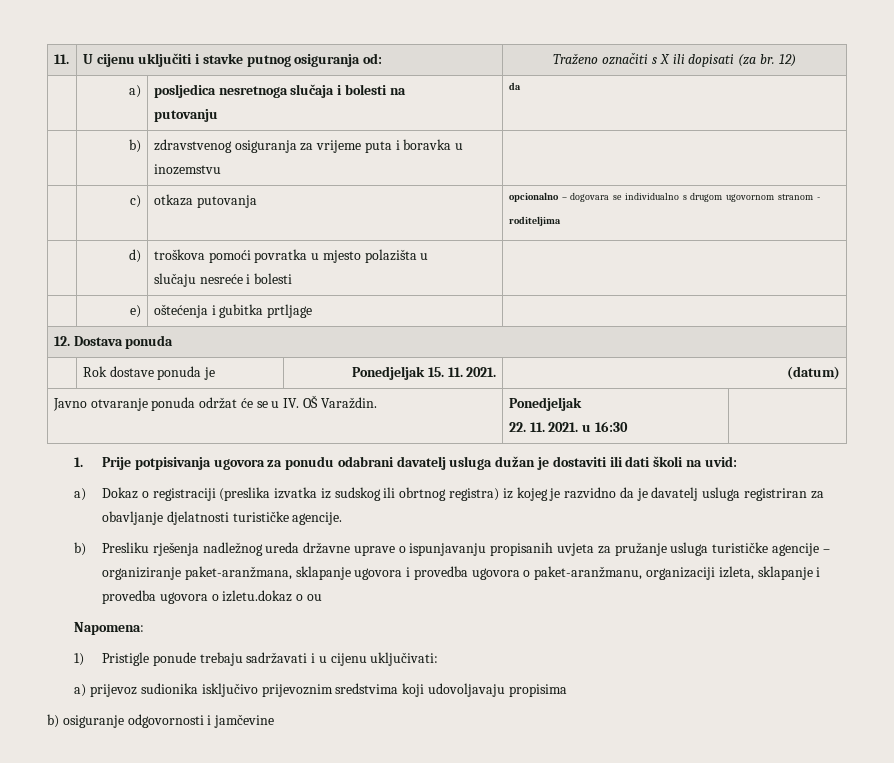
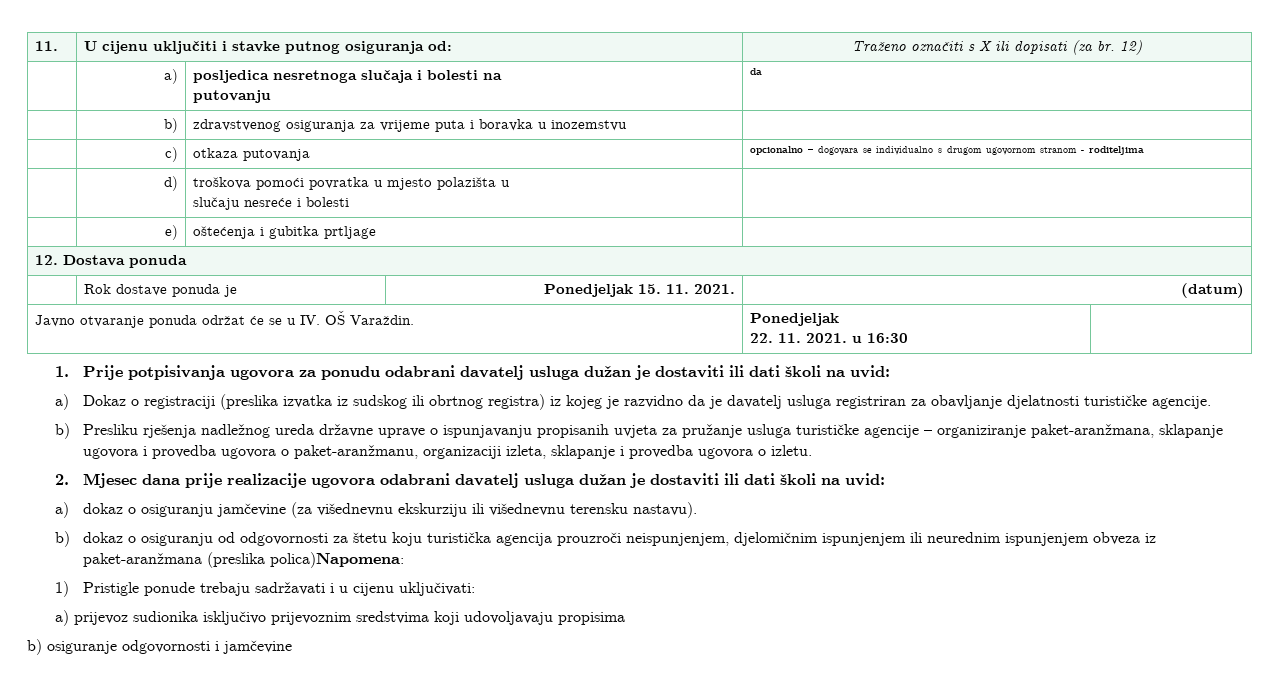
[222,590,322,602] [74,622,145,635] izletu.dokaz o ou // Napomena: -> [771,445,813,456] [55,473,886,488] [55,502,698,518] [55,531,1157,547] [83,552,405,568] izletu. // 2. Mjesec dana prije realizacije ugovora odabrani davatelj usluga dužan je dostaviti ili dati školi na uvid: // a) dokaz o osiguranju jamčevine (za višednevnu ekskurziju ili višednevnu terensku nastavu). // b) dokaz o osiguranju od odgovornosti za štetu koju turistička agencija prouzroči neispunjenjem, djelomičnim ispunjenjem ili neurednim ispunjenjem obveza iz paket-aranžmana (preslika polica)Napomena:

